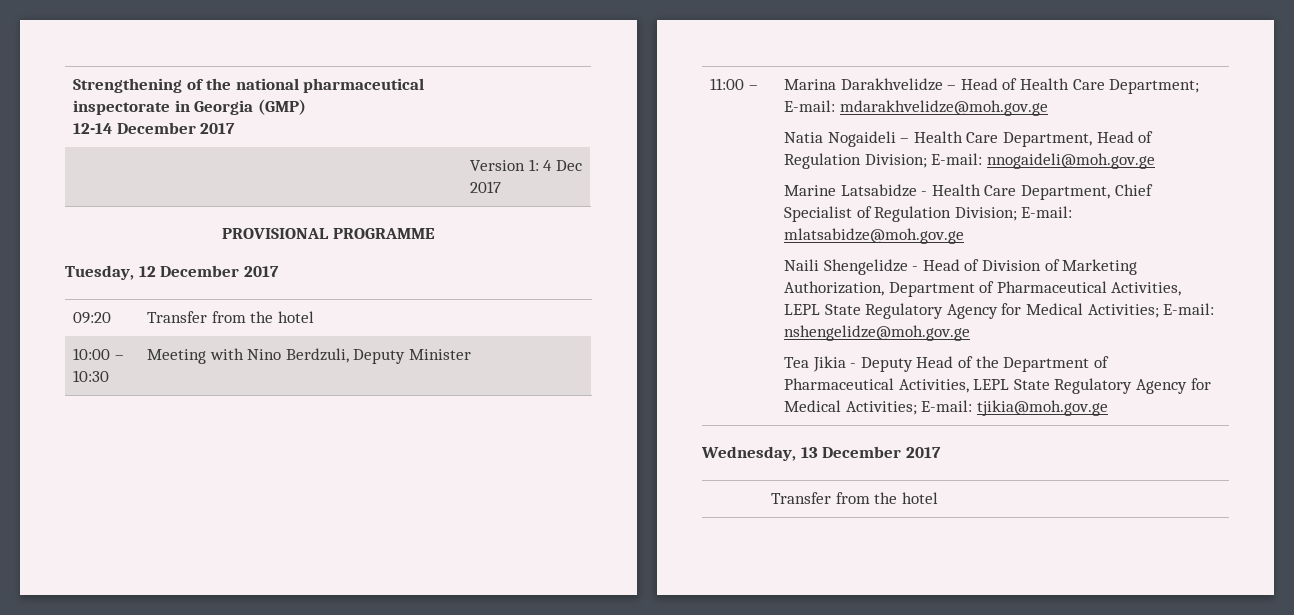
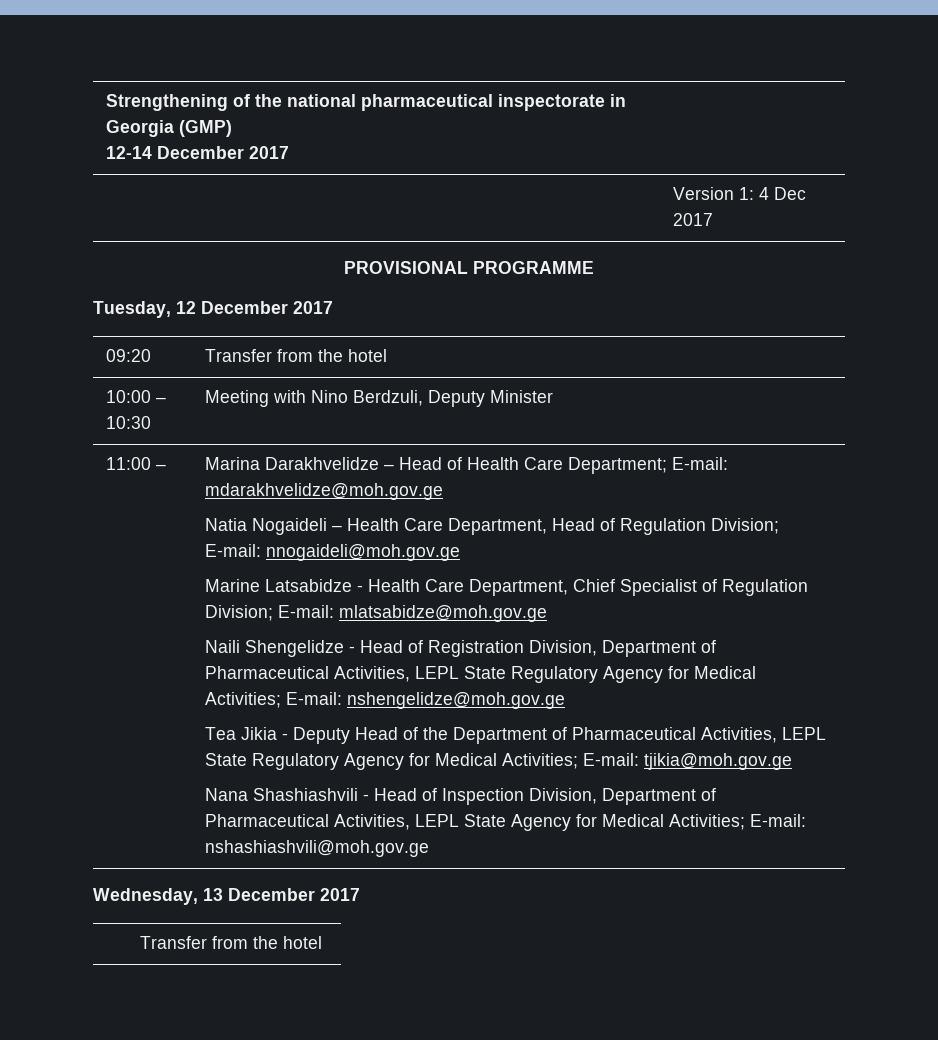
[982,259,1138,275] [784,281,885,296] Division of Marketing Authorization, -> [428,640,598,657] Registration Division,
(1108, 408) none -> [205,788,717,805] [205,814,807,831] [205,840,430,857] // Nana Shashiashvili - Head of Inspection Division, Department of Pharmaceutical Activities, LEPL State Agency for Medical Activities; E-mail: nshashiashvili@moh.gov.ge

